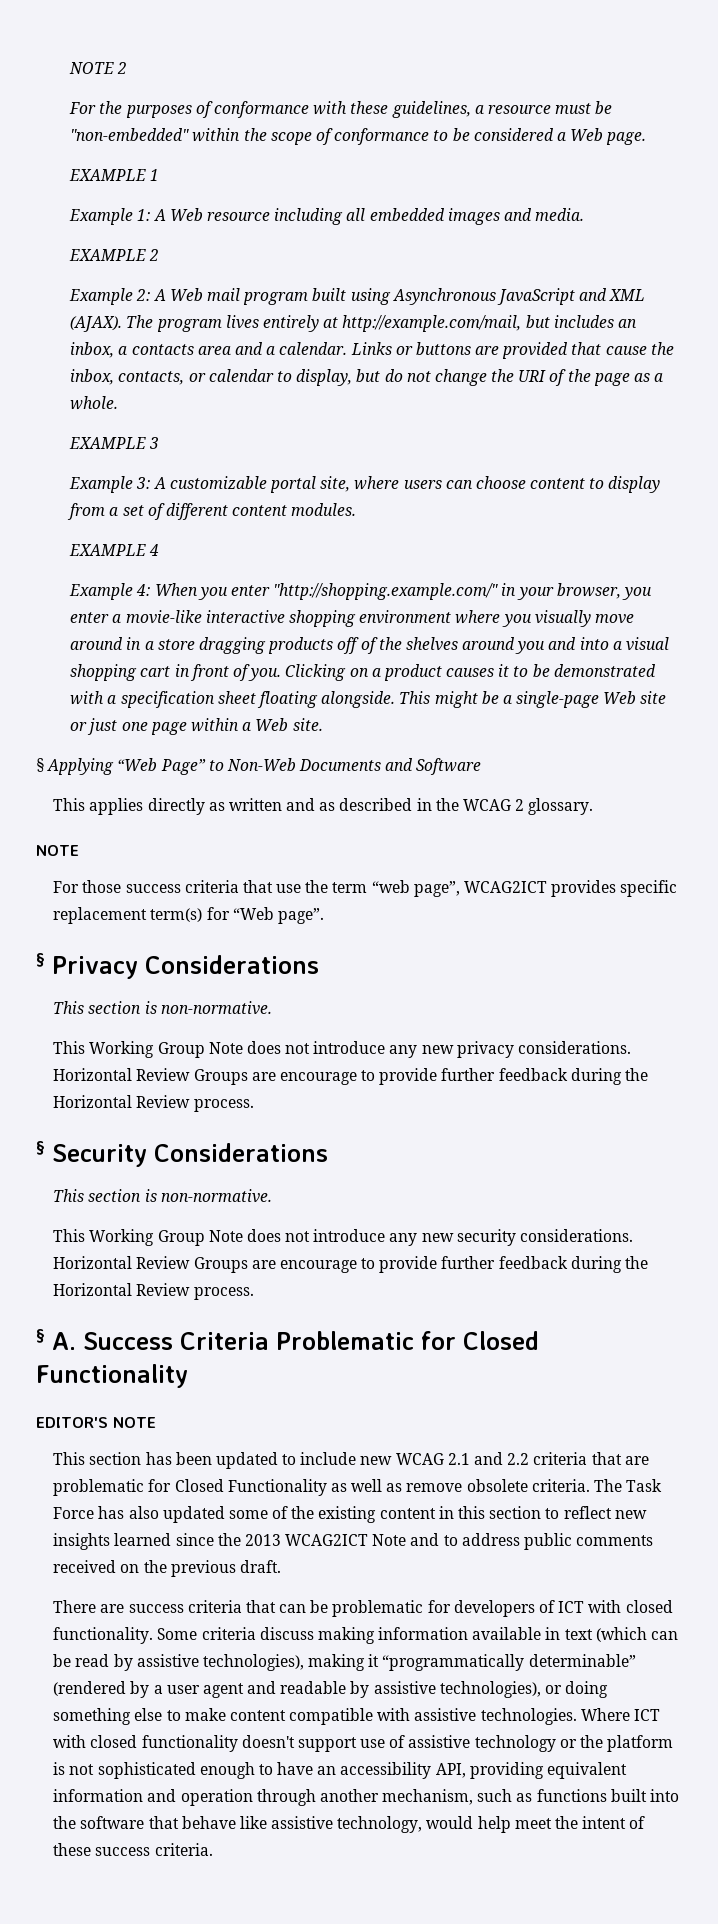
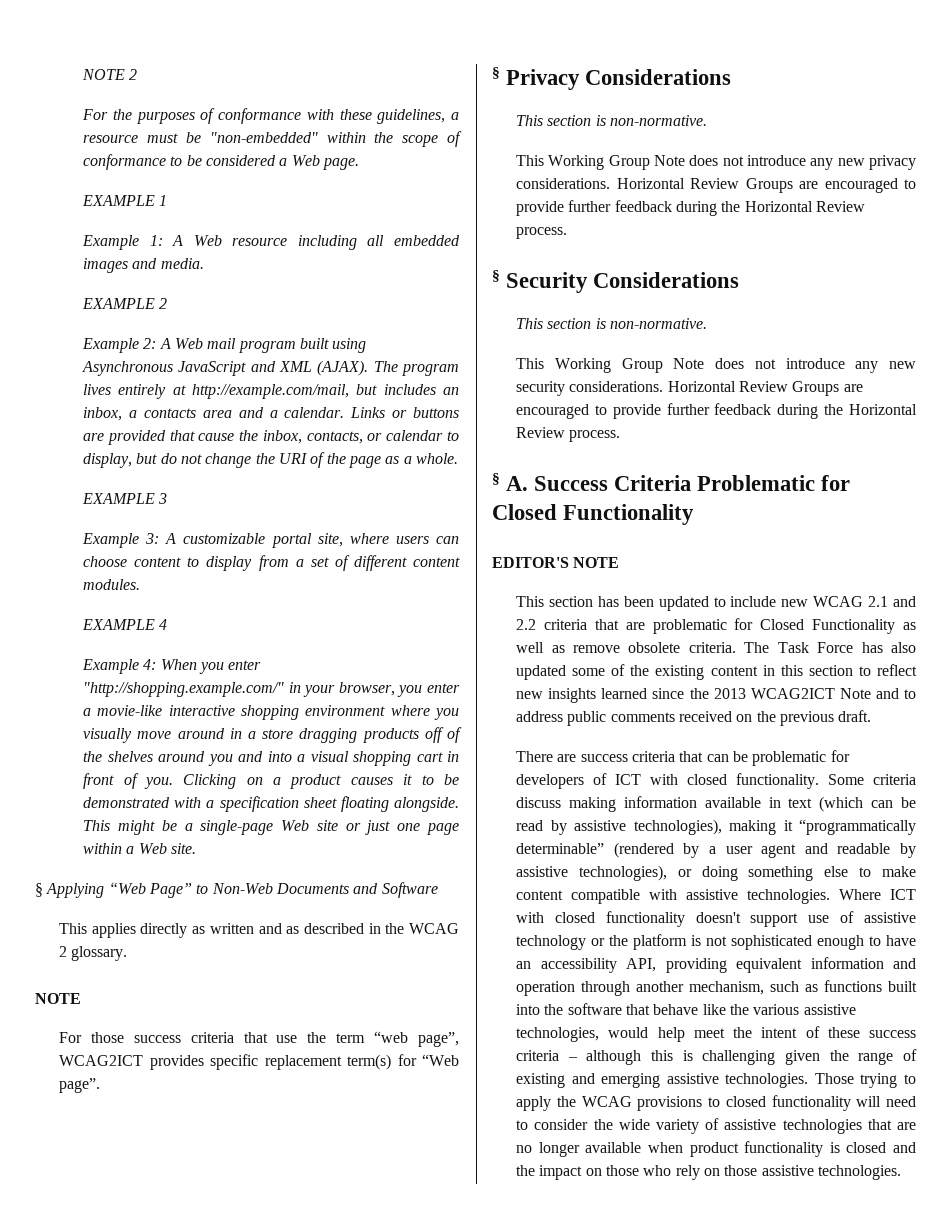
[279,1072,357,1085] encourage -> [824,178,898,193] encouraged
[279,1260,357,1273] encourage -> [516,404,590,419] encouraged
[271,1816,423,1833] assistive technology, -> [730,1004,856,1015] [516,1027,600,1042] the various assistive technologies,
[154,1843,213,1856] criteria. -> [516,1049,917,1065] [516,1073,916,1088] [516,1095,916,1111] [516,1118,916,1134] [516,1141,916,1157] [516,1165,901,1180] criteria – although this is challenging given the range of existing and emerging assistive technologies. Those trying to apply the WCAG provisions to closed functionality will need to consider the wide variety of assistive technologies that are no longer available when product functionality is closed and the impact on those who rely on those assistive technologies.

